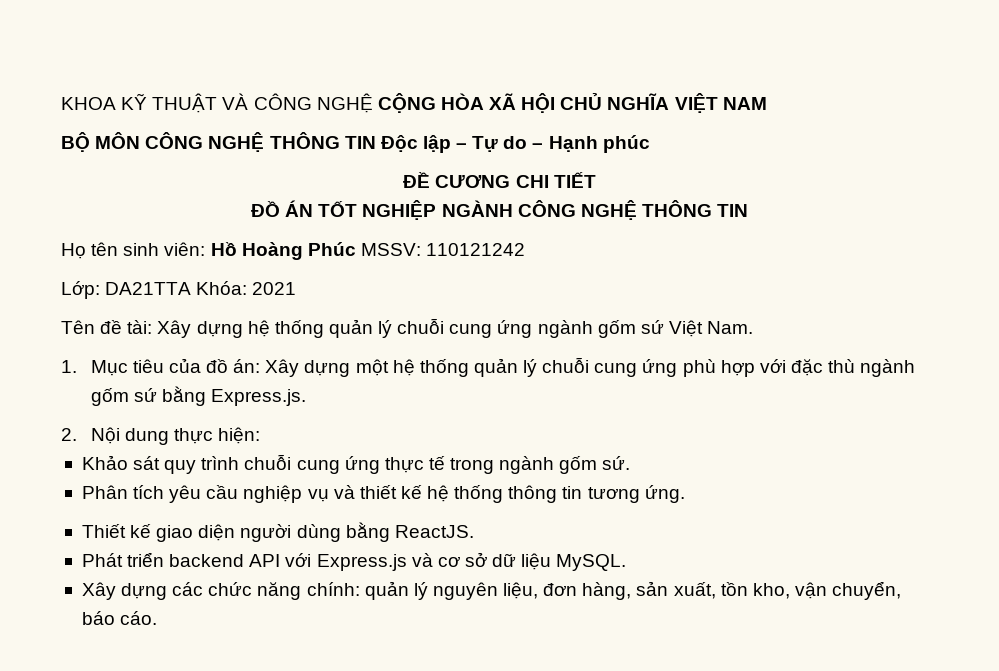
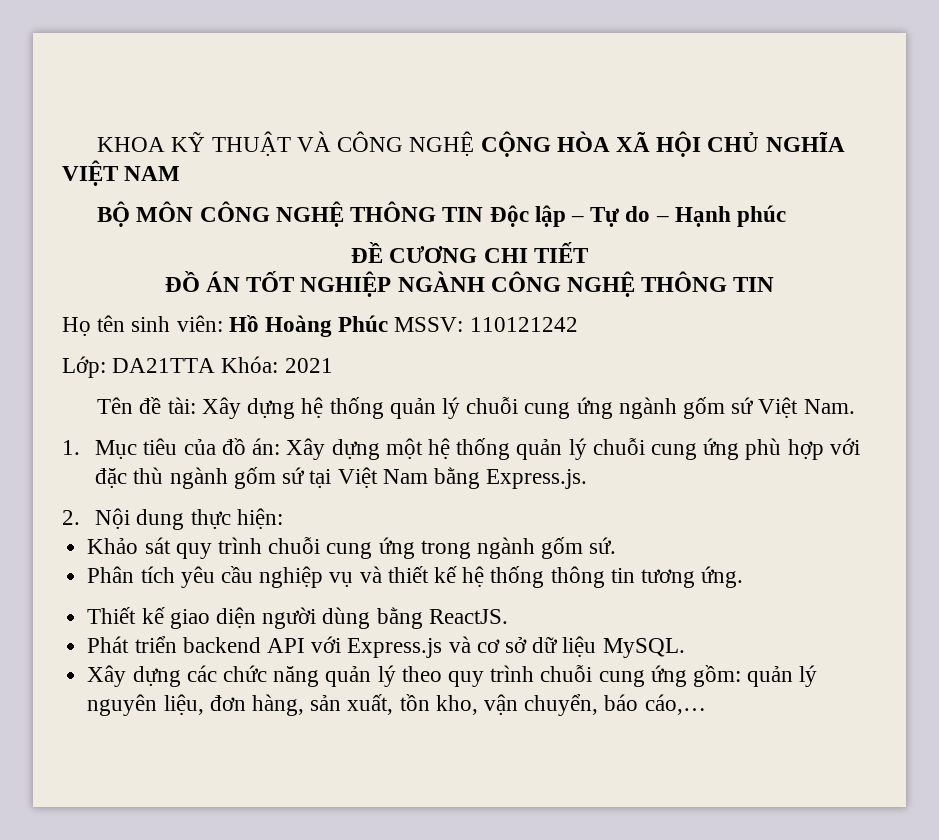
(157, 395) none -> [309,467,428,488] tại Việt Nam
[384,456,445,473] thực tế -> (415, 548) none
[306,582,360,596] chính: -> [325,665,742,687] quản lý theo quy trình chuỗi cung ứng gồm:
[120,611,158,625] cáo. -> [644,694,706,715] cáo,…

